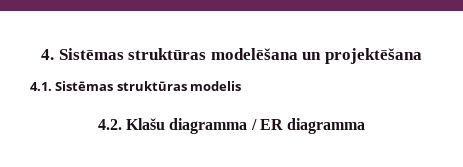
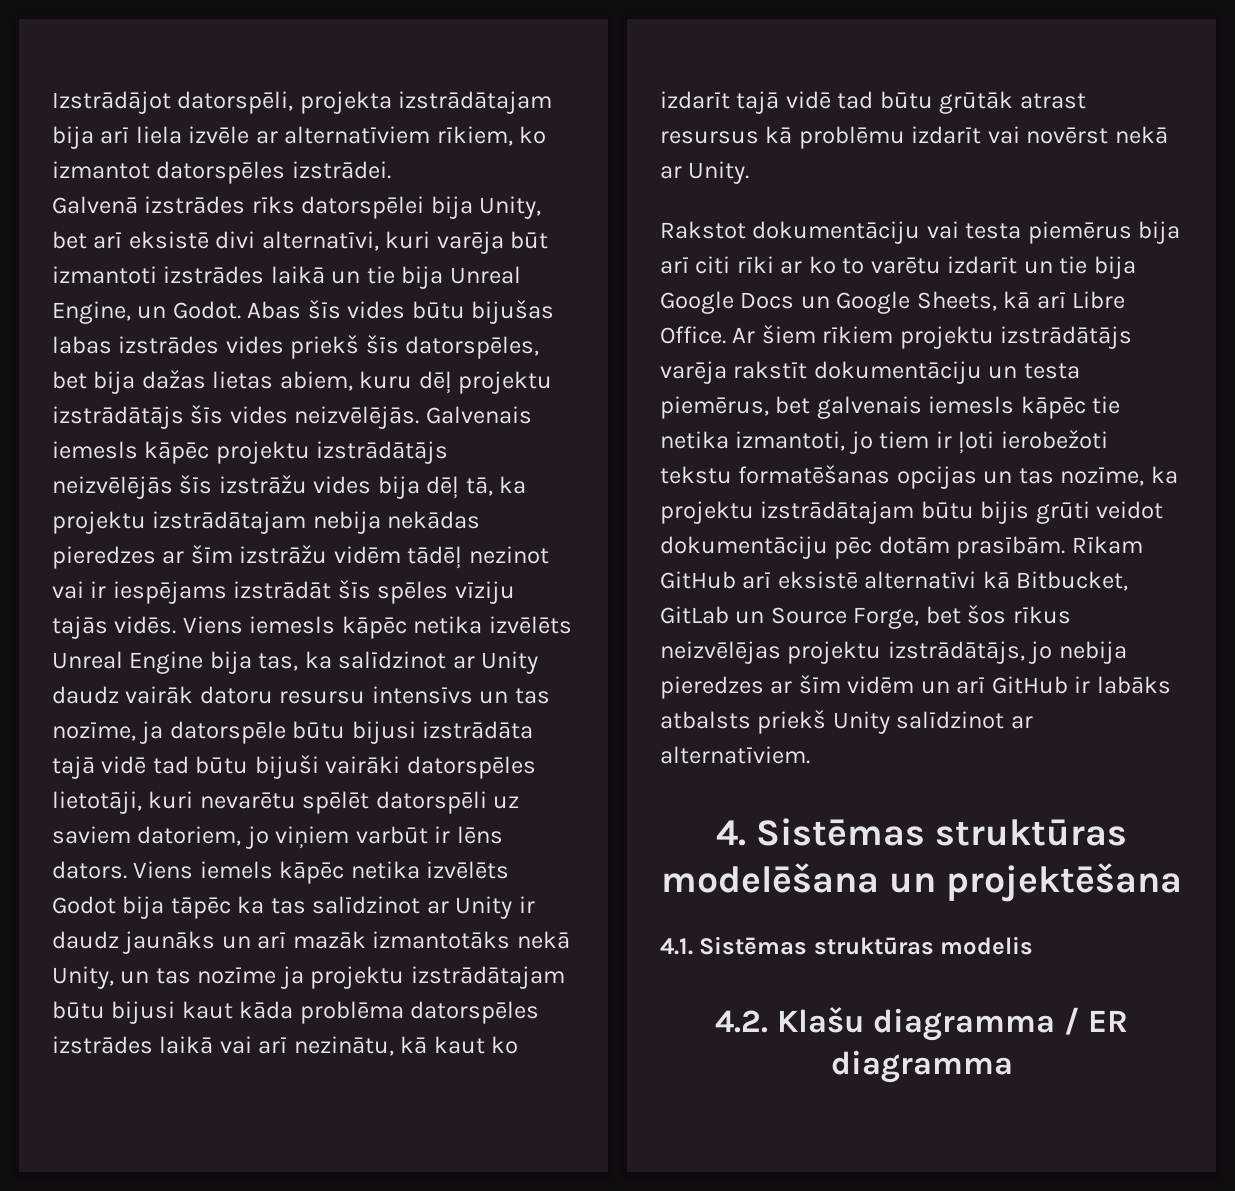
(41, 54) none -> [52,91,553,114] [52,126,547,149] [52,161,391,184] [52,196,542,219] [52,231,549,254] [52,266,521,289] [52,300,555,324] [52,335,540,359] [52,370,553,394] [52,405,532,429] [52,441,449,464] [52,475,527,499] [52,511,481,534] [52,545,549,569] [52,580,515,604] [52,616,572,639] [52,651,539,674] [52,686,550,704] [52,721,534,744] [52,755,536,779] [52,791,520,814] [52,826,503,849] [52,861,510,884] [52,896,535,919] [52,931,570,954] [52,966,565,989] [52,1001,540,1024] [52,1036,519,1056] [660,91,1086,114] [660,126,1168,149] [660,161,750,184] [660,221,1181,244] [660,256,1136,279] [660,291,1126,314] [660,325,1133,349] [660,361,1080,384] [660,396,1121,419] [660,430,1108,454] [660,465,1178,489] [660,501,1164,524] [660,536,1143,559] [660,571,1129,591] [660,605,1071,629] [660,641,1127,664] [660,675,1171,699] [660,710,1033,734] [660,746,810,764] Izstrādājot datorspēli, projekta izstrādātajam bija arī liela izvēle ar alternatīviem rīkiem, ko izmantot datorspēles izstrādei. // Galvenā izstrādes rīks datorspēlei bija Unity, bet arī eksistē divi alternatīvi, kuri varēja būt izmantoti izstrādes laikā un tie bija Unreal Engine, un Godot. Abas šīs vides būtu bijušas labas izstrādes vides priekš šīs datorspēles, bet bija dažas lietas abiem, kuru dēļ projektu izstrādātājs šīs vides neizvēlējās. Galvenais iemesls kāpēc projektu izstrādātājs neizvēlējās šīs izstrāžu vides bija dēļ tā, ka projektu izstrādātajam nebija nekādas pieredzes ar šīm izstrāžu vidēm tādēļ nezinot vai ir iespējams izstrādāt šīs spēles vīziju tajās vidēs. Viens iemesls kāpēc netika izvēlēts Unreal Engine bija tas, ka salīdzinot ar Unity daudz vairāk datoru resursu intensīvs un tas nozīme, ja datorspēle būtu bijusi izstrādāta tajā vidē tad būtu bijuši vairāki datorspēles lietotāji, kuri nevarētu spēlēt datorspēli uz saviem datoriem, jo viņiem varbūt ir lēns dators. Viens iemels kāpēc netika izvēlēts Godot bija tāpēc ka tas salīdzinot ar Unity ir daudz jaunāks un arī mazāk izmantotāks nekā Unity, un tas nozīme ja projektu izstrādātajam būtu bijusi kaut kāda problēma datorspēles izstrādes laikā vai arī nezinātu, kā kaut ko izdarīt tajā vidē tad būtu grūtāk atrast resursus kā problēmu izdarīt vai novērst nekā ar Unity. // Rakstot dokumentāciju vai testa piemērus bija arī citi rīki ar ko to varētu izdarīt un tie bija Google Docs un Google Sheets, kā arī Libre Office. Ar šiem rīkiem projektu izstrādātājs varēja rakstīt dokumentāciju un testa piemērus, bet galvenais iemesls kāpēc tie netika izmantoti, jo tiem ir ļoti ierobežoti tekstu formatēšanas opcijas un tas nozīme, ka projektu izstrādātajam būtu bijis grūti veidot dokumentāciju pēc dotām prasībām. Rīkam GitHub arī eksistē alternatīvi kā Bitbucket, GitLab un Source Forge, bet šos rīkus neizvēlējas projektu izstrādātājs, jo nebija pieredzes ar šīm vidēm un arī GitHub ir labāks atbalsts priekš Unity salīdzinot ar alternatīviem. //

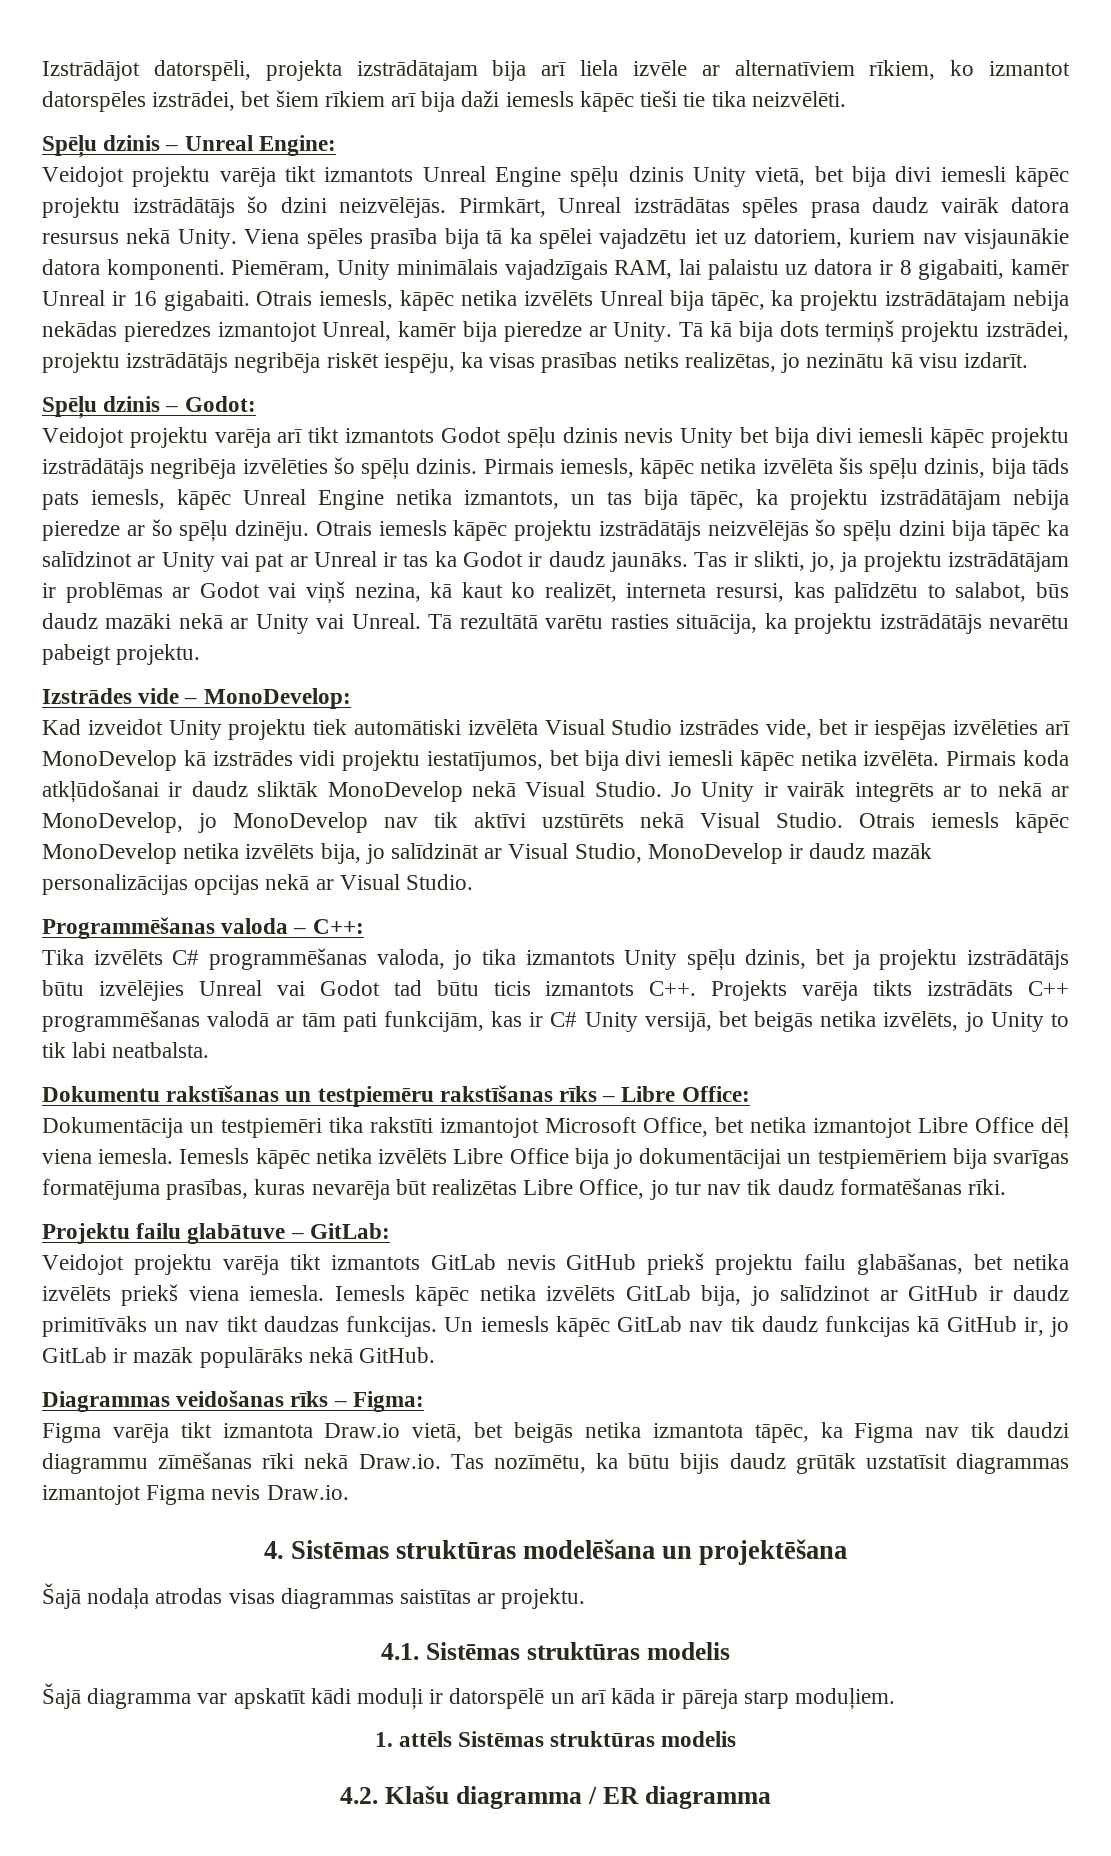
[291,161,391,179] [52,196,542,219] [52,231,549,254] [52,266,521,289] [52,300,555,324] [52,335,540,359] [52,370,553,394] [52,405,532,429] [52,441,449,464] [52,475,493,499] izstrādei. // Galvenā izstrādes rīks datorspēlei bija Unity, bet arī eksistē divi alternatīvi, kuri varēja būt izmantoti izstrādes laikā un tie bija Unreal Engine, un Godot. Abas šīs vides būtu bijušas labas izstrādes vides priekš šīs datorspēles, bet bija dažas lietas abiem, kuru dēļ projektu izstrādātājs šīs vides neizvēlējās. Galvenais iemesls kāpēc projektu izstrādātājs neizvēlējās šīs izstrāžu vides bija dēļ tā, -> [152,90,846,112] [42,135,336,158] [42,166,1070,188] [42,196,1069,218] [42,228,1069,249] [42,259,1069,280] [42,290,765,311] izstrādei, bet šiem rīkiem arī bija daži iemesls kāpēc tieši tie tika neizvēlēti. // Spēļu dzinis – Unreal Engine: // Veidojot projektu varēja tikt izmantots Unreal Engine spēļu dzinis Unity vietā, bet bija divi iemesli kāpēc projektu izstrādātājs šo dzini neizvēlējās. Pirmkārt, Unreal izstrādātas spēles prasa daudz vairāk datora resursus nekā Unity. Viena spēles prasība bija tā ka spēlei vajadzētu iet uz datoriem, kuriem nav visjaunākie datora komponenti. Piemēram, Unity minimālais vajadzīgais RAM, lai palaistu uz datora ir 8 gigabaiti, kamēr Unreal ir 16 gigabaiti. Otrais iemesls, kāpēc netika izvēlēts Unreal bija tāpēc,
[162,545,549,569] [52,580,515,604] [52,616,572,639] [52,651,539,674] [52,686,550,704] [52,721,534,744] [52,755,536,779] [52,791,520,814] [52,826,503,849] [52,861,510,884] [52,896,535,919] [52,931,570,954] [52,966,565,989] [52,1001,540,1024] [52,1036,519,1056] [660,91,1086,114] [660,126,1168,149] [660,161,750,184] [660,221,1181,244] [660,256,1136,279] [660,291,1126,314] [660,325,1133,349] [660,361,1080,384] [660,396,1121,419] [660,430,1108,454] [660,465,1178,489] [660,501,1164,524] [660,536,1143,559] [660,571,1129,591] [660,605,1071,629] [660,641,1127,664] [660,675,1171,699] [660,710,1033,734] [660,746,810,764] ar šīm izstrāžu vidēm tādēļ nezinot vai ir iespējams izstrādāt šīs spēles vīziju tajās vidēs. Viens iemesls kāpēc netika izvēlēts Unreal Engine bija tas, ka salīdzinot ar Unity daudz vairāk datoru resursu intensīvs un tas nozīme, ja datorspēle būtu bijusi izstrādāta tajā vidē tad būtu bijuši vairāki datorspēles lietotāji, kuri nevarētu spēlēt datorspēli uz saviem datoriem, jo viņiem varbūt ir lēns dators. Viens iemels kāpēc netika izvēlēts Godot bija tāpēc ka tas salīdzinot ar Unity ir daudz jaunāks un arī mazāk izmantotāks nekā Unity, un tas nozīme ja projektu izstrādātajam būtu bijusi kaut kāda problēma datorspēles izstrādes laikā vai arī nezinātu, kā kaut ko izdarīt tajā vidē tad būtu grūtāk atrast resursus kā problēmu izdarīt vai novērst nekā ar Unity. // Rakstot dokumentāciju vai testa piemērus bija arī citi rīki ar ko to varētu izdarīt un tie bija Google Docs un Google Sheets, kā arī Libre Office. Ar šiem rīkiem projektu izstrādātājs varēja rakstīt dokumentāciju un testa piemērus, bet galvenais iemesls kāpēc tie netika izmantoti, jo tiem ir ļoti ierobežoti tekstu formatēšanas opcijas un tas nozīme, ka projektu izstrādātajam būtu bijis grūti veidot dokumentāciju pēc dotām prasībām. Rīkam GitHub arī eksistē alternatīvi kā Bitbucket, GitLab un Source Forge, bet šos rīkus neizvēlējas projektu izstrādātājs, jo nebija pieredzes ar šīm vidēm un arī GitHub ir labāks atbalsts priekš Unity salīdzinot ar alternatīviem. -> [217,320,1069,343] [42,352,1028,373] [42,396,256,419] [42,427,1069,449] [42,457,1069,480] [42,489,1069,510] [42,519,1069,542] [42,551,1069,572] [42,581,1069,604] [42,613,1069,634] [42,644,201,665] [42,688,351,709] [42,719,1070,740] [42,750,1070,771] [42,780,1069,803] [42,812,1069,833] [42,843,932,864] [42,874,474,895] [42,917,364,939] [42,948,1069,971] [42,980,1069,1001] [42,1010,1069,1032] [42,1042,210,1058] [42,1085,750,1107] [42,1117,1069,1139] [42,1148,1069,1169] [42,1178,1006,1200] [42,1223,390,1244] [42,1253,1069,1275] [42,1284,1069,1306] [42,1316,1069,1337] [42,1347,436,1368] [42,1390,424,1412] [42,1422,1069,1443] [42,1452,1070,1474] [42,1485,349,1505] izmantojot Unreal, kamēr bija pieredze ar Unity. Tā kā bija dots termiņš projektu izstrādei, projektu izstrādātājs negribēja riskēt iespēju, ka visas prasības netiks realizētas, jo nezinātu kā visu izdarīt. // Spēļu dzinis – Godot: // Veidojot projektu varēja arī tikt izmantots Godot spēļu dzinis nevis Unity bet bija divi iemesli kāpēc projektu izstrādātājs negribēja izvēlēties šo spēļu dzinis. Pirmais iemesls, kāpēc netika izvēlēta šis spēļu dzinis, bija tāds pats iemesls, kāpēc Unreal Engine netika izmantots, un tas bija tāpēc, ka projektu izstrādātājam nebija pieredze ar šo spēļu dzinēju. Otrais iemesls kāpēc projektu izstrādātājs neizvēlējās šo spēļu dzini bija tāpēc ka salīdzinot ar Unity vai pat ar Unreal ir tas ka Godot ir daudz jaunāks. Tas ir slikti, jo, ja projektu izstrādātājam ir problēmas ar Godot vai viņš nezina, kā kaut ko realizēt, interneta resursi, kas palīdzētu to salabot, būs daudz mazāki nekā ar Unity vai Unreal. Tā rezultātā varētu rasties situācija, ka projektu izstrādātājs nevarētu pabeigt projektu. // Izstrādes vide – MonoDevelop: // Kad izveidot Unity projektu tiek automātiski izvēlēta Visual Studio izstrādes vide, bet ir iespējas izvēlēties arī MonoDevelop kā izstrādes vidi projektu iestatījumos, bet bija divi iemesli kāpēc netika izvēlēta. Pirmais koda atkļūdošanai ir daudz sliktāk MonoDevelop nekā Visual Studio. Jo Unity ir vairāk integrēts ar to nekā ar MonoDevelop, jo MonoDevelop nav tik aktīvi uzstūrēts nekā Visual Studio. Otrais iemesls kāpēc MonoDevelop netika izvēlēts bija, jo salīdzināt ar Visual Studio, MonoDevelop ir daudz mazāk personalizācijas opcijas nekā ar Visual Studio. // Programmēšanas valoda – C++: // Tika izvēlēts C# programmēšanas valoda, jo tika izmantots Unity spēļu dzinis, bet ja projektu izstrādātājs būtu izvēlējies Unreal vai Godot tad būtu ticis izmantots C++. Projekts varēja tikts izstrādāts C++ programmēšanas valodā ar tām pati funkcijām, kas ir C# Unity versijā, bet beigās netika izvēlēts, jo Unity to tik labi neatbalsta. // Dokumentu rakstīšanas un testpiemēru rakstīšanas rīks – Libre Office: // Dokumentācija un testpiemēri tika rakstīti izmantojot Microsoft Office, bet netika izmantojot Libre Office dēļ viena iemesla. Iemesls kāpēc netika izvēlēts Libre Office bija jo dokumentācijai un testpiemēriem bija svarīgas formatējuma prasības, kuras nevarēja būt realizētas Libre Office, jo tur nav tik daudz formatēšanas rīki. // Projektu failu glabātuve – GitLab: // Veidojot projektu varēja tikt izmantots GitLab nevis GitHub priekš projektu failu glabāšanas, bet netika izvēlēts priekš viena iemesla. Iemesls kāpēc netika izvēlēts GitLab bija, jo salīdzinot ar GitHub ir daudz primitīvāks un nav tikt daudzas funkcijas. Un iemesls kāpēc GitLab nav tik daudz funkcijas kā GitHub ir, jo GitLab ir mazāk populārāks nekā GitHub. // Diagrammas veidošanas rīks – Figma: // Figma varēja tikt izmantota Draw.io vietā, bet beigās netika izmantota tāpēc, ka Figma nav tik daudzi diagrammu zīmēšanas rīki nekā Draw.io. Tas nozīmētu, ka būtu bijis daudz grūtāk uzstatīsit diagrammas izmantojot Figma nevis Draw.io.
[660,938,693,955] 4.1. -> [42,1583,586,1610] [381,1642,730,1660] [42,1683,895,1710] [374,1731,452,1747] Šajā nodaļa atrodas visas diagrammas saistītas ar projektu. // 4.1. Sistēmas struktūras modelis // Šajā diagramma var apskatīt kādi moduļi ir datorspēlē un arī kāda ir pāreja starp moduļiem. // 1. attēls

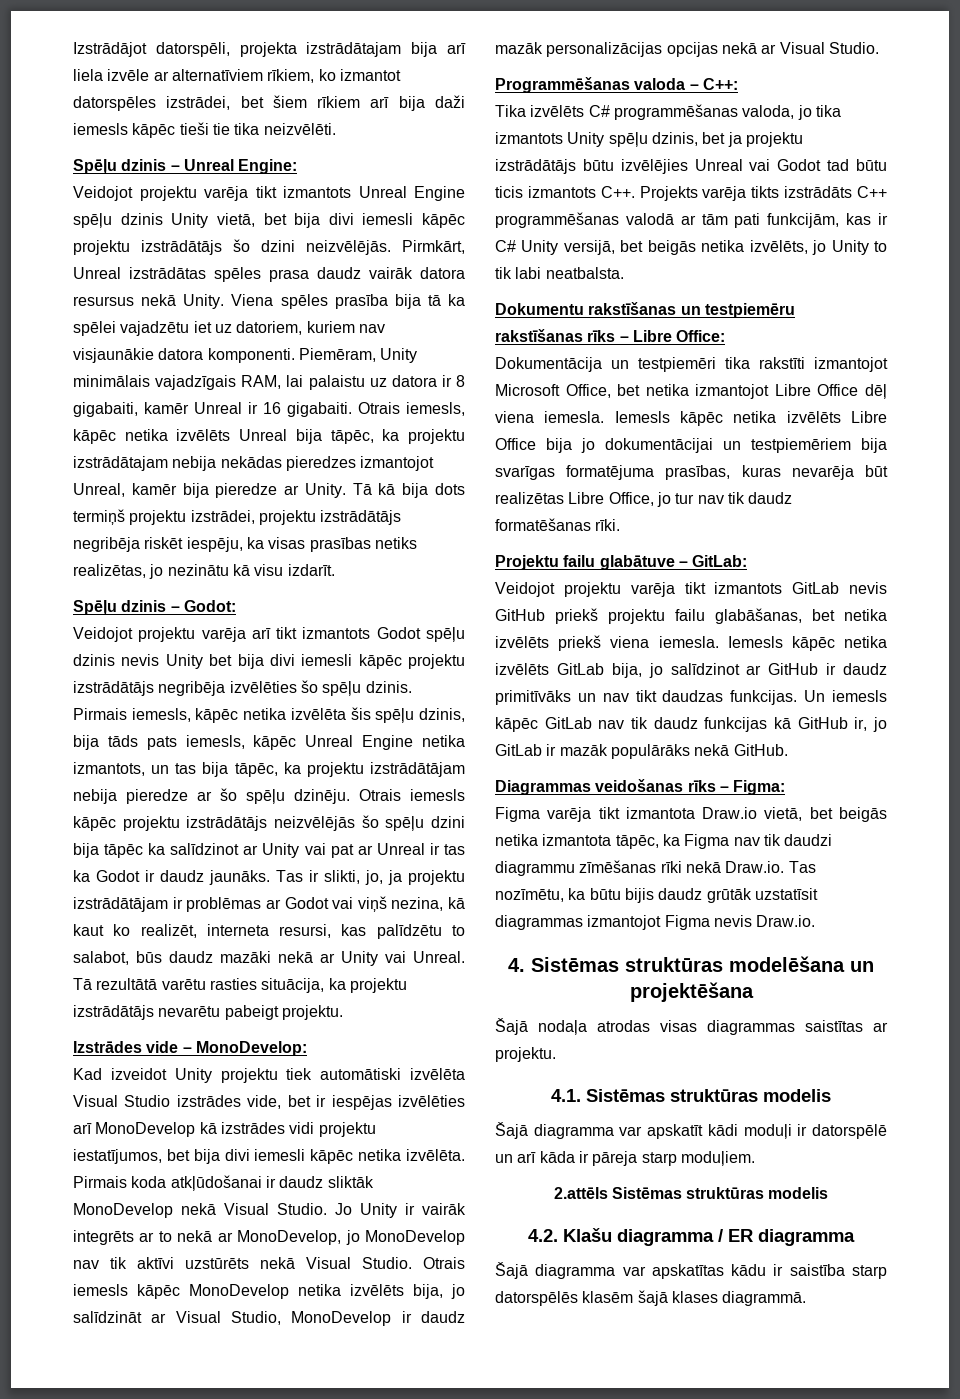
[374,1731,452,1747] 1. attēls -> [553,1187,608,1199] 2.attēls
(771, 1797) none -> [495,1262,887,1279] [495,1290,807,1306] // Šajā diagramma var apskatītas kādu ir saistība starp datorspēlēs klasēm šajā klases diagrammā.

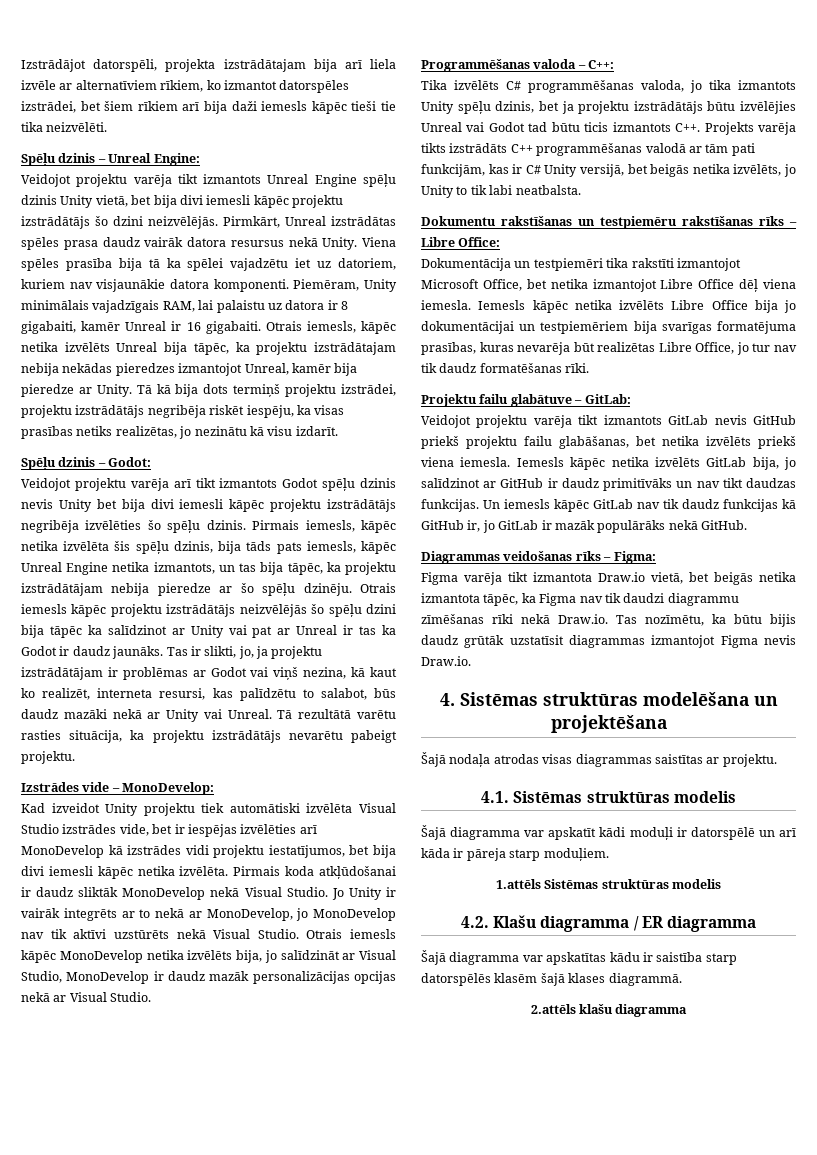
[553,1187,608,1199] 2.attēls -> [495,879,541,889] 1.attēls
(807, 1298) none -> [530,1004,688,1017] // 2.attēls klašu diagramma

